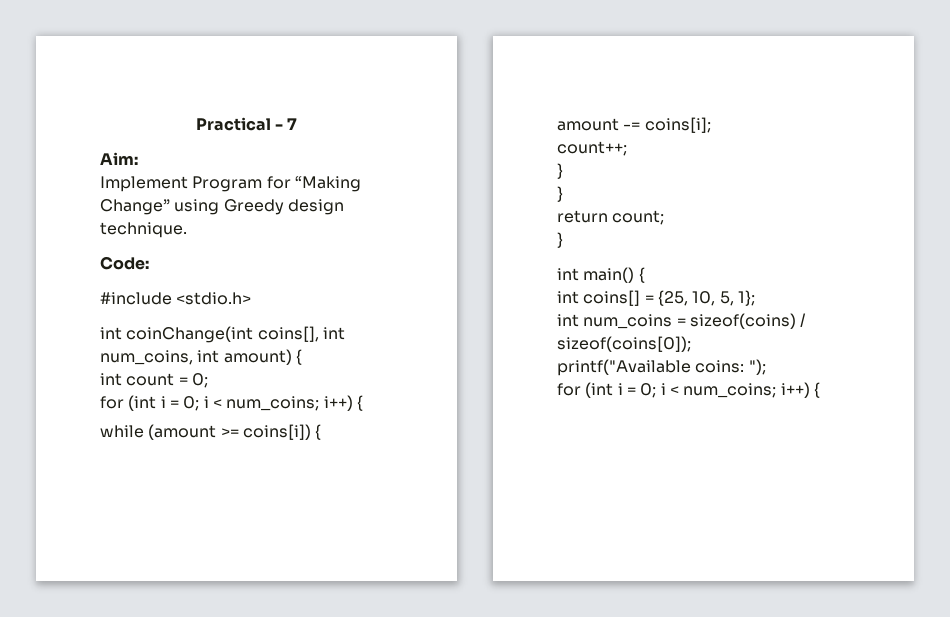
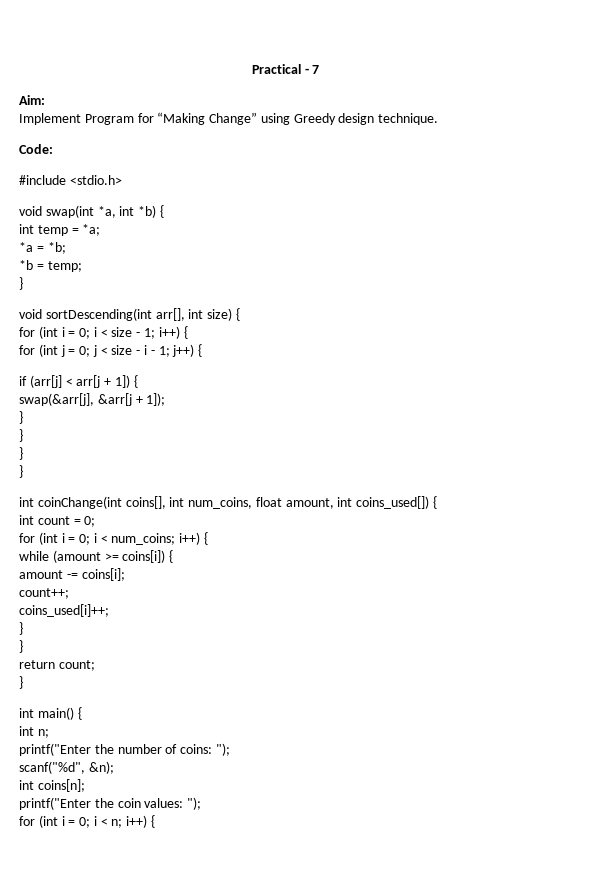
(252, 298) none -> [19,205,164,218] [19,224,101,236] [19,242,66,254] [19,260,82,272] [19,277,23,290] [19,308,240,321] [19,326,188,339] [19,344,203,357] [19,375,138,388] [19,393,166,406] [19,411,23,424] [19,429,23,442] [19,447,23,460] [19,465,23,478] // void swap(int *a, int *b) { // int temp = *a; // *a = *b; // *b = temp; // } // void sortDescending(int arr[], int size) { // for (int i = 0; i < size - 1; i++) { // for (int j = 0; j < size - i - 1; j++) { // if (arr[j] < arr[j + 1]) { // swap(&arr[j], &arr[j + 1]); // } // } // } // }
[197,349,292,365] int amount) -> [255,496,430,509] float amount, int coins_used[])
(627, 148) none -> [19,604,109,617] // coins_used[i]++;
[583,290,755,306] [557,313,807,329] [557,336,691,352] [557,359,745,376] coins[] = {25, 10, 5, 1}; // int num_coins = sizeof(coins) / sizeof(coins[0]); // printf("Available coins: -> [37,729,49,738] [19,743,230,756] [19,761,114,774] [19,779,85,792] [19,797,184,810] n; // printf("Enter the number of coins: "); // scanf("%d", &n); // int coins[n]; // printf("Enter the coin values:
[683,383,777,398] num_coins; -> [111,819,123,828] n;

